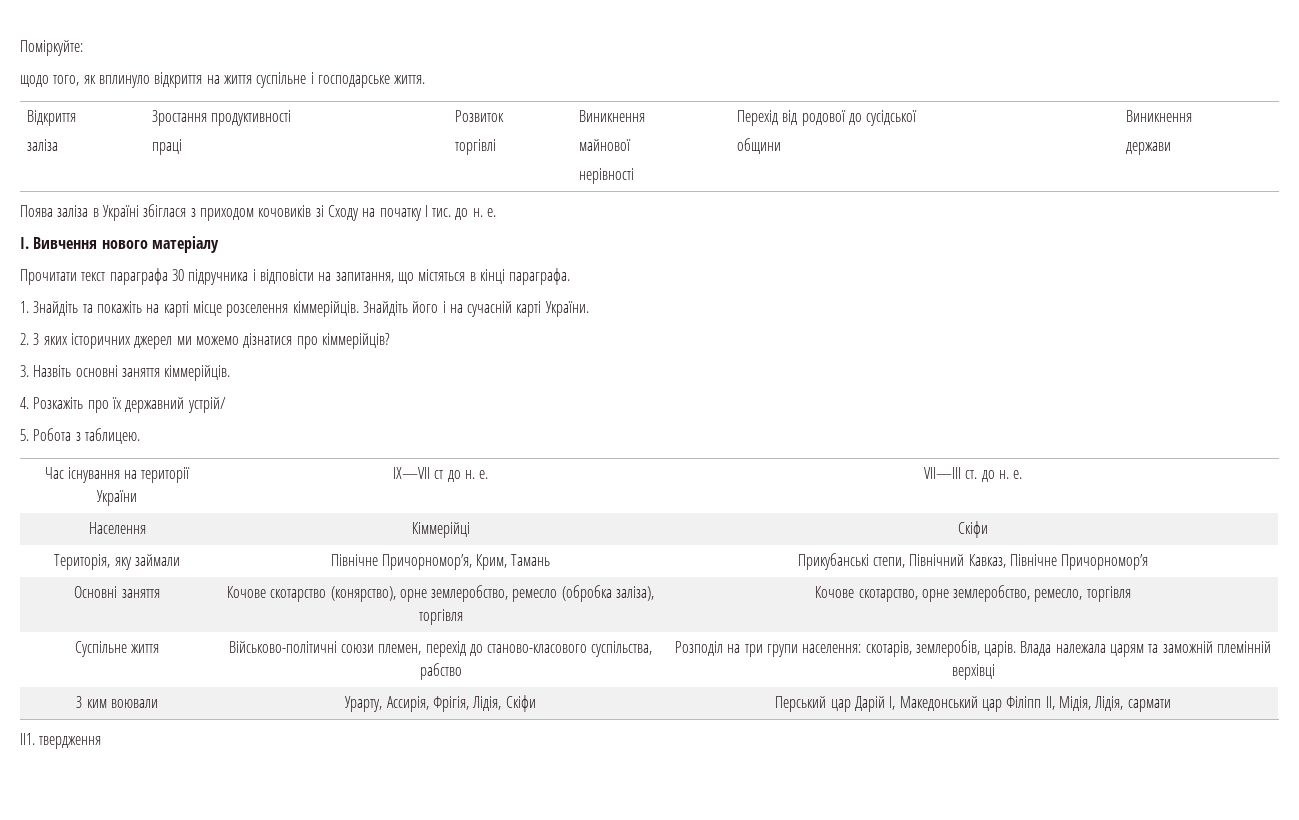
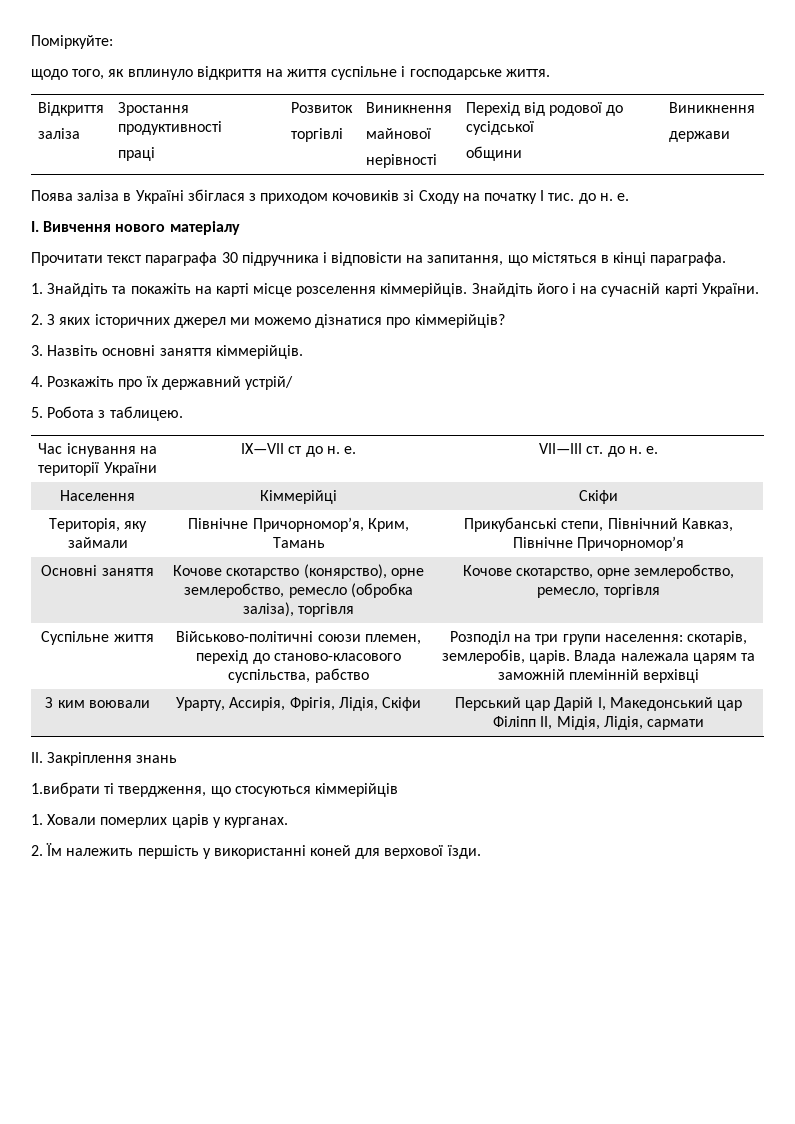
[20,733,102,749] ІІ1. твердження -> [31,752,178,766] [31,782,398,797] [31,814,288,828] [31,843,481,859] ІІ. Закріплення знань // 1.вибрати ті твердження, що стосуються кіммерійців // 1. Ховали померлих царів у курганах. // 2. Їм належить першість у використанні коней для верхової їзди.

